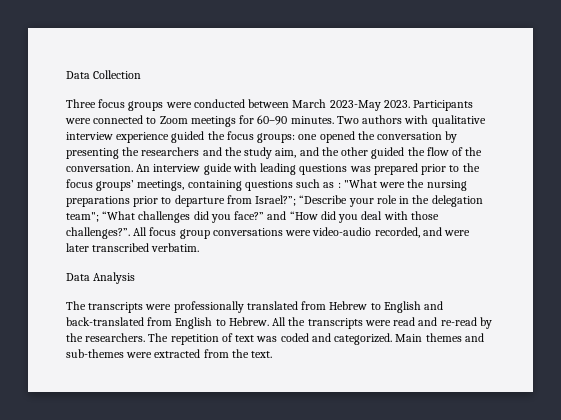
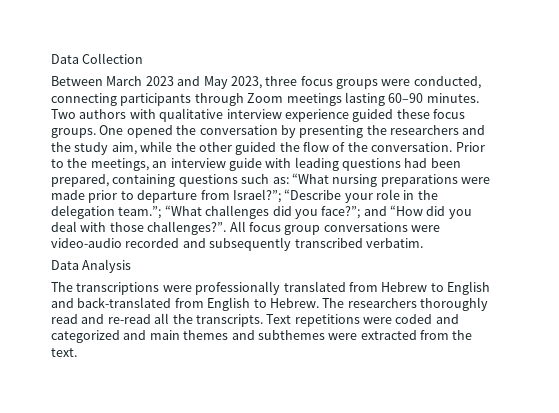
[66,99,474,111] [65,115,157,124] Three focus groups were conducted between March 2023-May 2023. Participants were connected to -> [51,76,481,89] [51,93,244,106] Between March 2023 and May 2023, three focus groups were conducted, connecting participants through
[239,115,255,124] for -> [344,92,385,106] lasting
[207,131,318,143] the focus groups: one -> [396,109,465,119] [51,125,124,138] these focus groups. One
[299,147,319,156] and -> [140,141,173,152] while
[136,164,151,172] An -> [455,142,485,152] [51,158,168,171] Prior to the meetings, an
[349,163,480,175] [66,179,467,191] [66,196,130,207] was prepared prior to the focus groups’ meetings, containing questions such as : "What were the nursing preparations -> [404,158,461,168] [51,173,490,187] [51,190,85,200] had been prepared, containing questions such as: “What nursing preparations were made
[66,212,99,222] team"; -> [118,206,162,219] team.”;
[234,211,265,220] face?” -> [321,206,361,219] face?”;
[374,227,471,238] [66,243,89,252] recorded, and were later -> [125,237,292,251] recorded and subsequently
[88,302,144,313] transcripts -> [76,282,160,295] transcriptions
[272,317,492,329] [66,333,423,345] All the transcripts were read and re-read by the researchers. The repetition of text was coded and categorized. Main -> [322,297,488,311] [51,313,459,327] [51,330,180,343] The researchers thoroughly read and re-read all the transcripts. Text repetitions were coded and categorized and main
[66,349,124,358] sub-themes -> [257,330,325,340] subthemes

